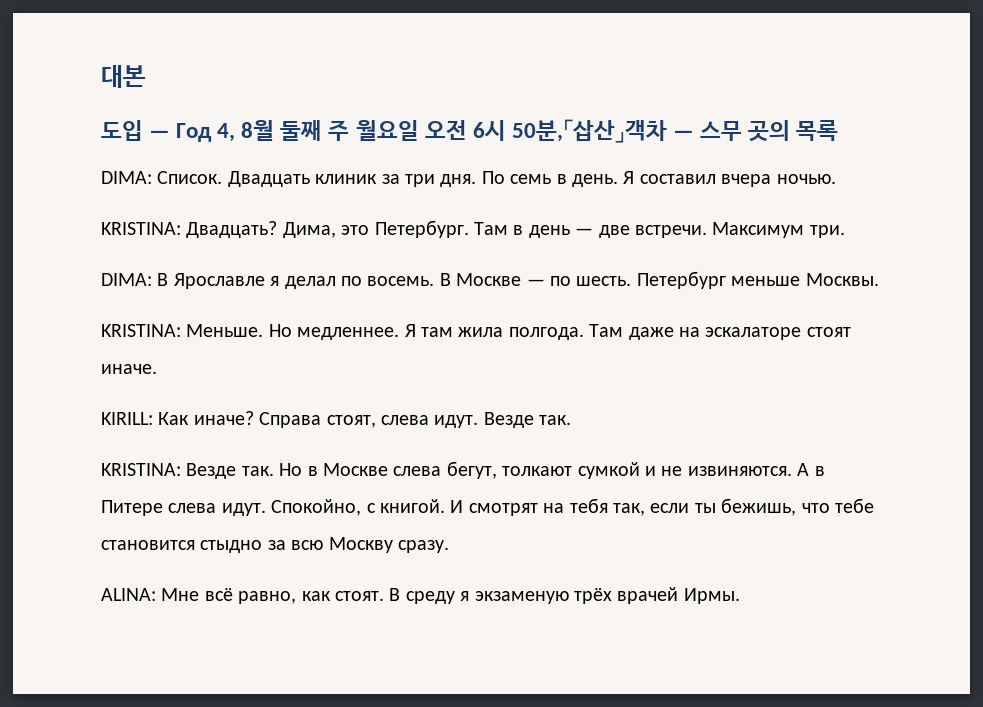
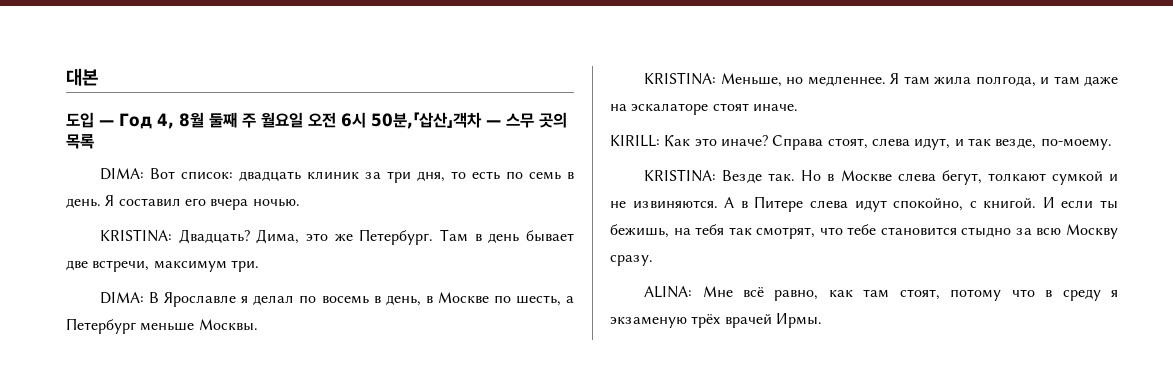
[157,171,505,187] Список. Двадцать клиник за три дня. По -> [150,168,524,183] Вот список: двадцать клиник за три дня, то есть по
(716, 179) none -> [184,198,206,206] его
(370, 230) none -> [334,233,353,241] же
[575,222,805,238] — две встречи. Максимум -> [525,230,574,242] [66,260,227,272] бывает две встречи, максимум
[367,273,632,286] восемь. В Москве — по шесть. -> [321,292,574,306] восемь в день, в Москве по шесть, а
[186,324,292,337] Меньше. Но -> [720,73,804,87] Меньше, но
[508,324,624,340] полгода. Там -> [975,76,1080,87] полгода, и там
(190, 418) none -> [694,138,717,146] это
[434,412,572,428] идут. Везде так. -> [914,138,1112,150] идут, и так везде, по-моему.
[221,499,362,516] идут. Спокойно, -> [854,198,964,212] идут спокойно,
[468,498,797,516] смотрят на тебя так, если ты бежишь, -> [1061,200,1118,209] [610,224,816,239] если ты бежишь, на тебя так смотрят,
[335,588,401,601] стоят. В -> [863,289,1053,301] там стоят, потому что в

